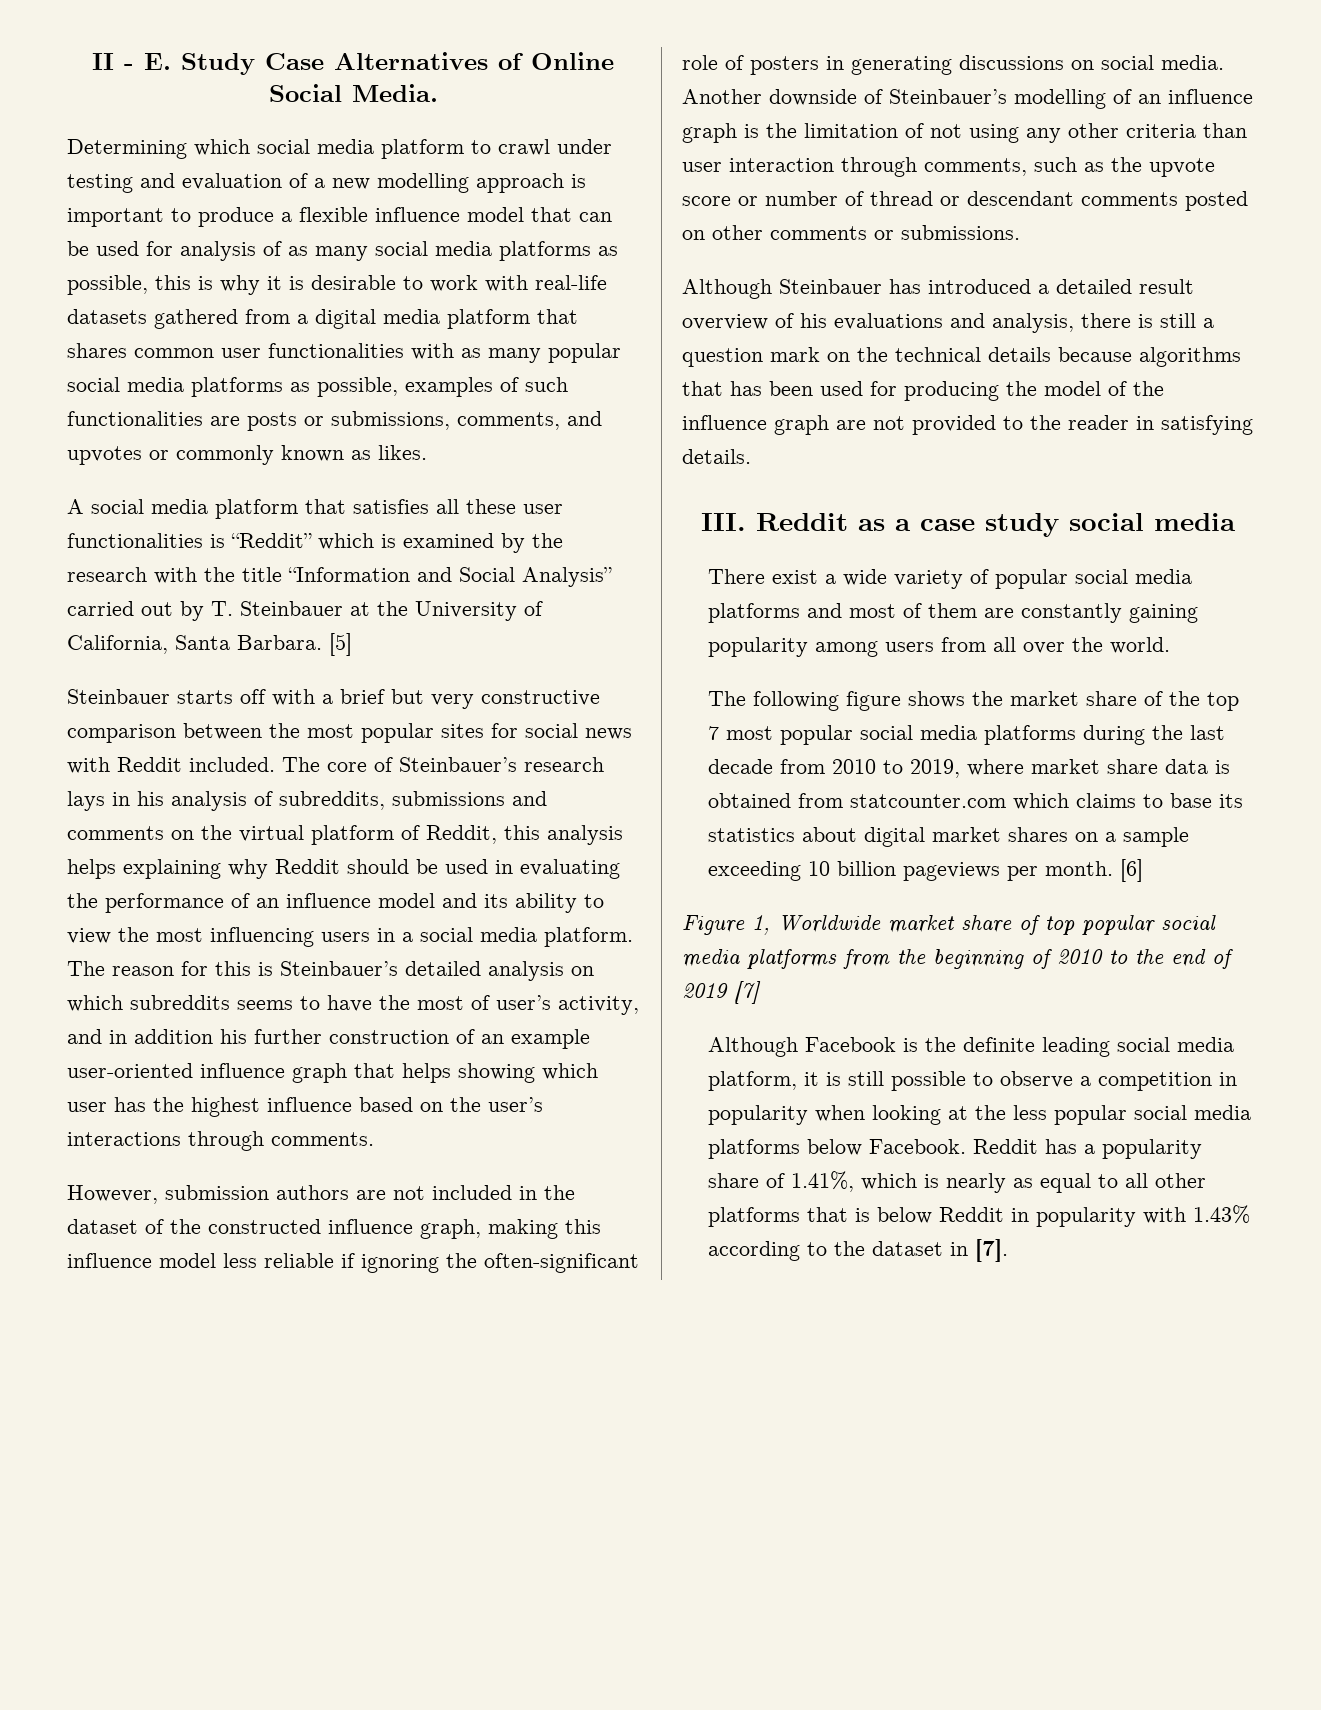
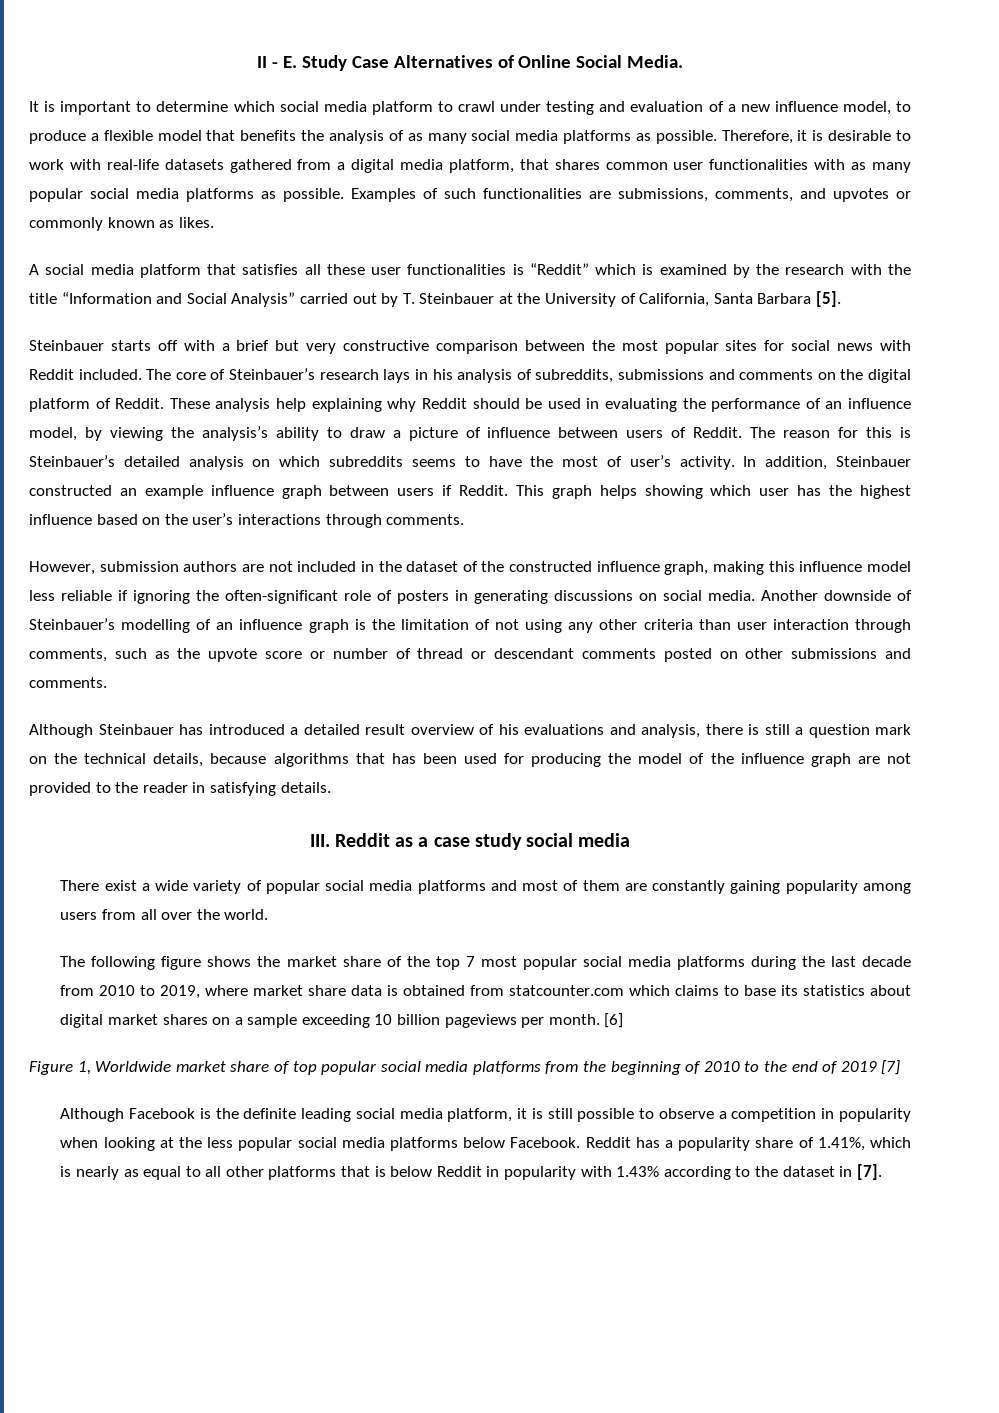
[67,139,187,159] Determining -> [29,101,229,115] It is important to determine
[377,173,586,193] [67,208,164,227] modelling approach is important -> [774,101,891,115] influence model,
[375,207,460,222] influence -> (153, 135) none
[579,212,612,222] [67,241,173,256] can be used for -> [240,130,325,141] benefits the
[67,275,260,295] possible, this is why -> [655,130,793,144] possible. Therefore,
[447,309,530,329] platform -> [448,159,514,173] platform,
[317,377,493,397] possible, examples -> [283,188,416,202] possible. Examples
[247,412,324,431] posts or -> (611, 195) none
[237,633,352,656] Barbara. [5] -> [757,291,842,307] Barbara [5].
[239,825,304,842] virtual -> [867,369,911,383] digital
[426,825,623,845] [67,859,116,879] Reddit, this analysis helps -> [115,398,307,412] Reddit. These analysis help
[378,893,604,913] [67,927,633,947] model and its ability to view the most influencing users in a social media platform. -> [29,426,743,441] model, by viewing the analysis’s ability to draw a picture of influence between users of Reddit.
[558,996,639,1015] [67,1029,475,1044] activity, and in addition his further construction of -> [679,456,911,470] [29,485,112,496] activity. In addition, Steinbauer constructed
[67,1063,395,1083] user-oriented influence graph that -> [210,485,592,499] influence graph between users if Reddit. This graph
[770,225,1020,240] comments or submissions. -> [791,648,912,659] [29,677,107,688] submissions and comments.
[988,347,1051,362] details -> [153,753,204,767] details,

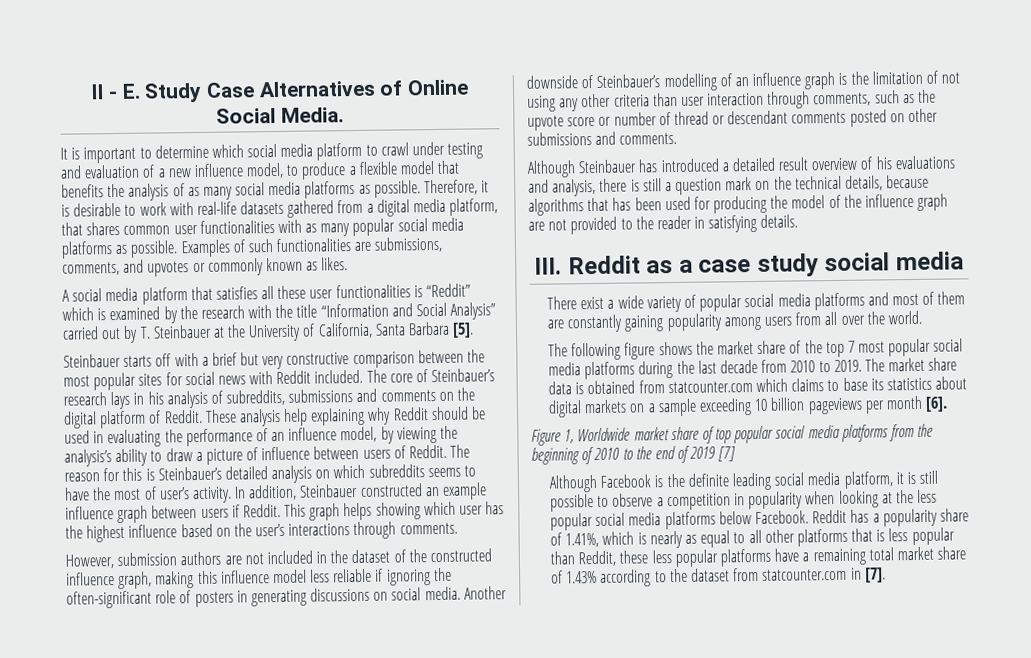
[160,985,249,999] 2019, where -> [833,358,885,373] 2019. The
[107,1014,208,1025] market shares -> [584,399,628,414] markets
[548,1013,624,1028] month. [6] -> [885,395,949,412] month [6].
[390,1166,612,1180] below Reddit in popularity with -> [888,527,955,546] [550,546,967,568] [551,570,564,584] less popular than Reddit, these less popular platforms have a remaining total market share of
(835, 1171) none -> [733,567,848,582] from statcounter.com

